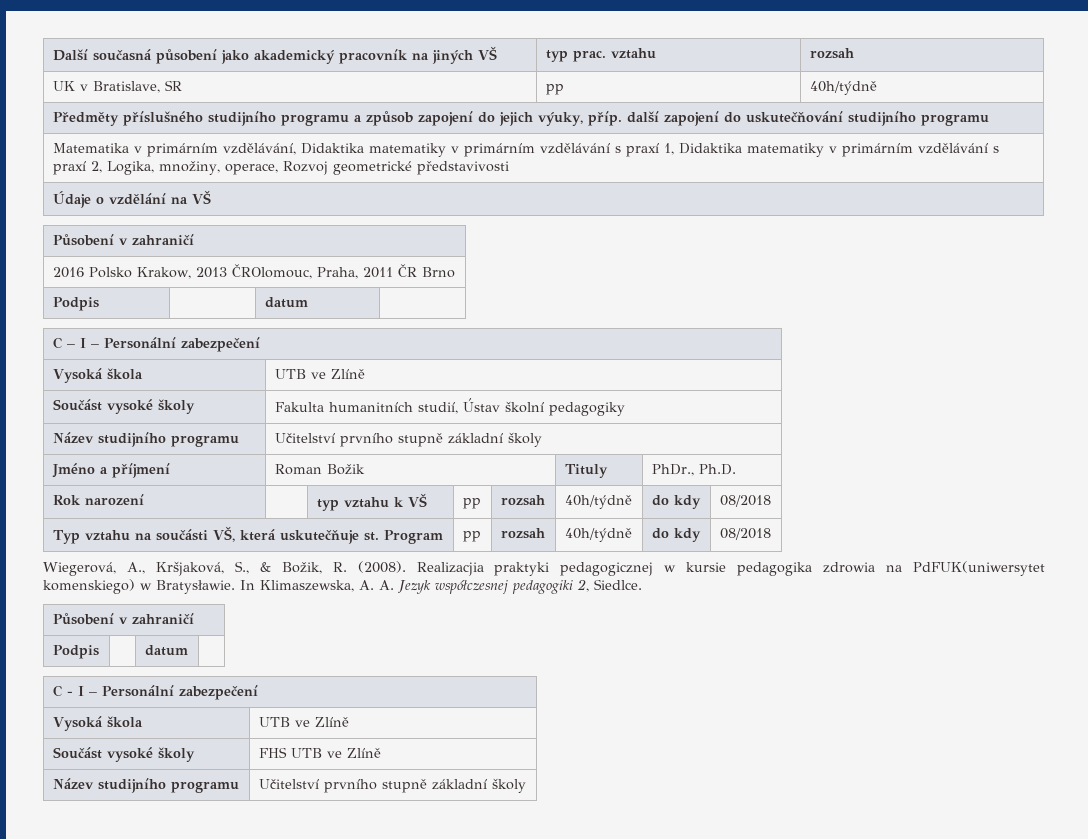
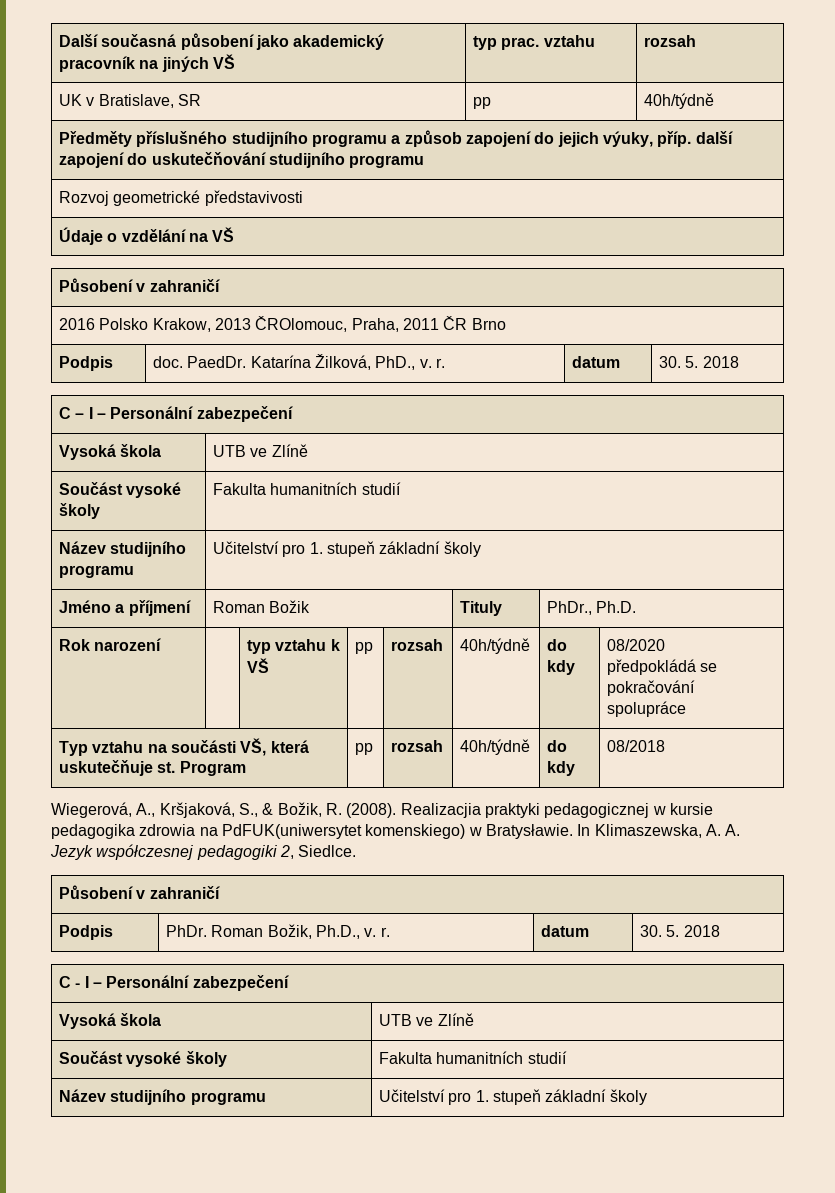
[52,143,999,157] [52,161,278,175] Matematika v primárním vzdělávání, Didaktika matematiky v primárním vzdělávání s praxí 1, Didaktika matematiky v primárním vzdělávání s praxí 2, Logika, množiny, operace, -> (425, 161) none
[264,297,308,308] | datum | -> [153,354,446,370] [572,356,621,368] [659,356,739,368] doc. PaedDr. Katarína Žilková, PhD., v. r. | datum | 30. 5. 2018
[417,398,625,416] [52,432,239,447] [274,433,443,447] studií, Ústav školní pedagogiky // Název studijního programu | Učitelství prvního stupně -> [361,482,401,495] [59,541,187,557] [59,565,135,578] [213,541,376,557] studií // Název studijního programu | Učitelství pro 1. stupeň
[719,495,771,507] 08/2018 -> [607,639,666,651] [607,659,718,675] [607,680,696,696] [607,701,687,717] 08/2020 // předpokládá se pokračování spolupráce
[144,645,188,656] | datum | -> [166,924,390,939] [541,925,590,937] [640,925,720,937] PhDr. Roman Božik, Ph.D., v. r. | datum | 30. 5. 2018
[258,747,381,758] [52,778,239,793] [258,779,427,793] FHS UTB ve Zlíně // Název studijního programu | Učitelství prvního stupně -> [379,1051,567,1064] [59,1089,266,1105] [379,1089,542,1105] Fakulta humanitních studií // Název studijního programu | Učitelství pro 1. stupeň

